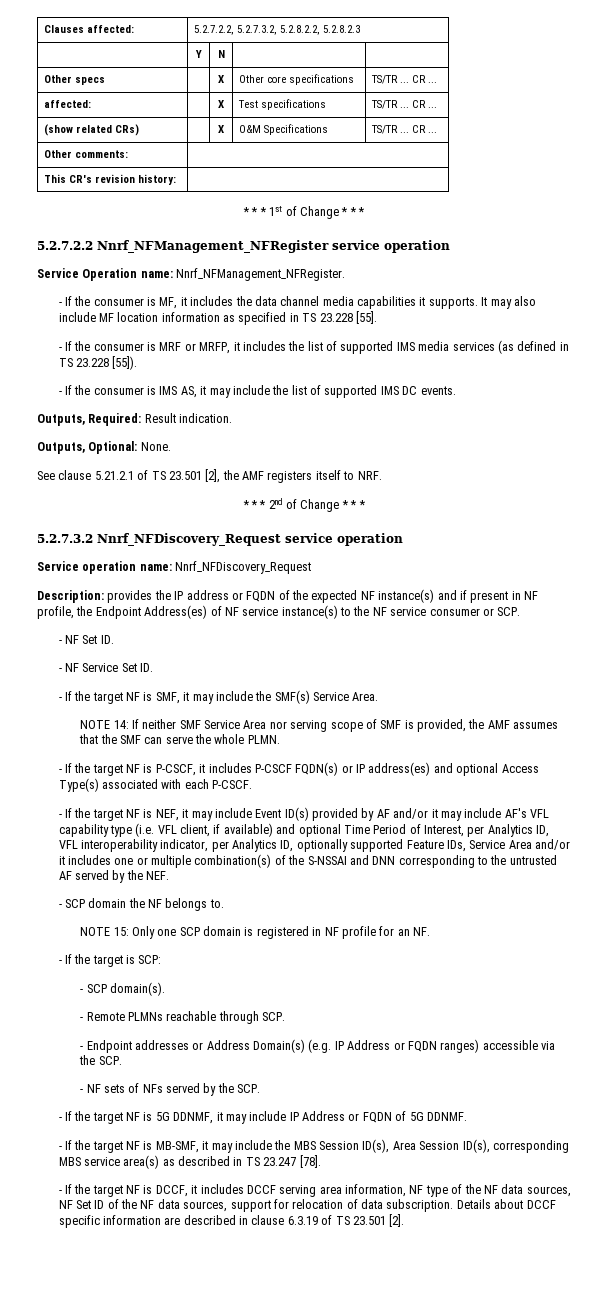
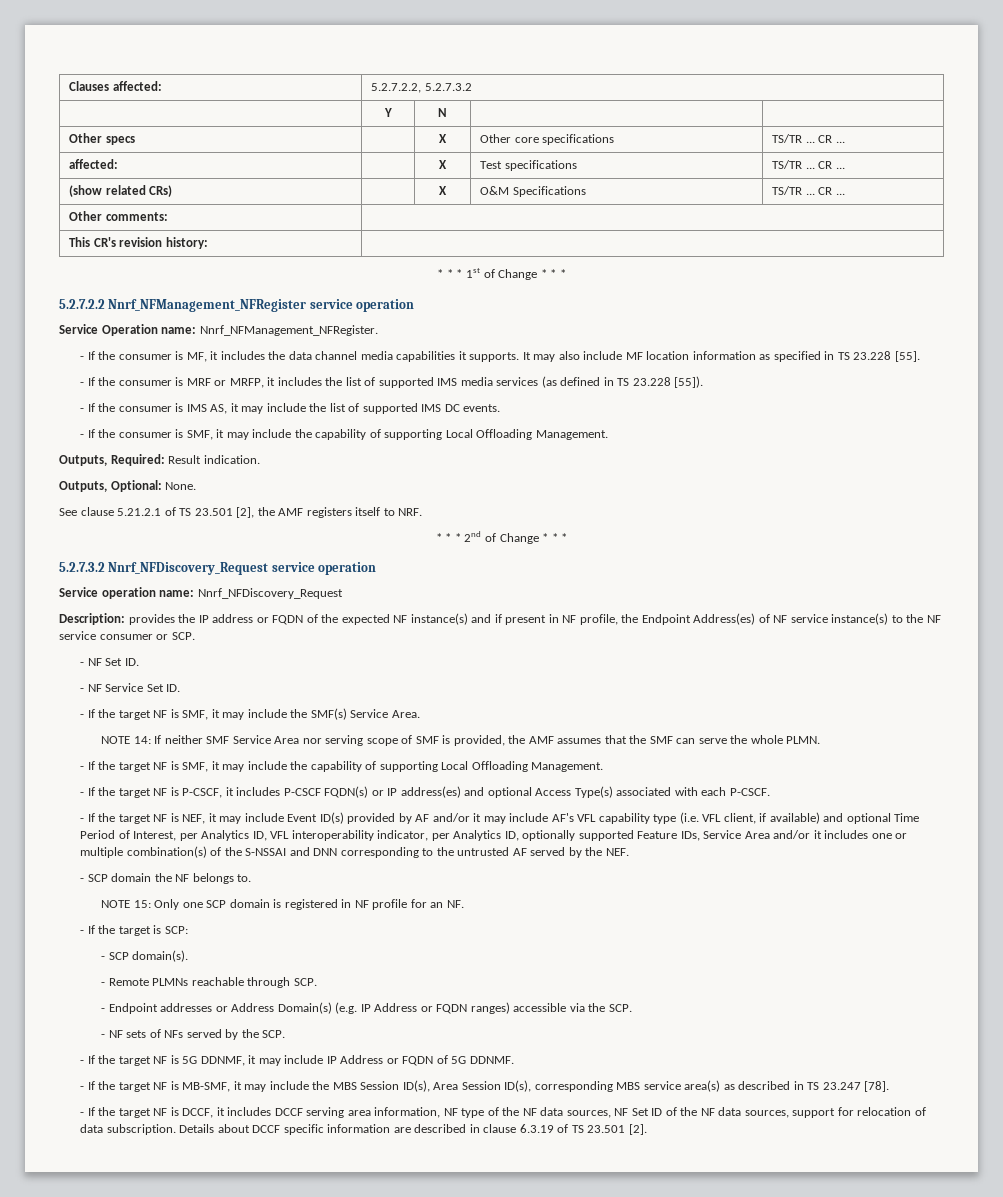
[237,25,361,35] 5.2.7.3.2, 5.2.8.2.2, 5.2.8.2.3 -> [424,83,472,91] 5.2.7.3.2
(456, 390) none -> [80,429,608,440] // - If the consumer is SMF, it may include the capability of supporting Local Offloading Management.
(280, 739) none -> [80,761,604,772] // - If the target NF is SMF, it may include the capability of supporting Local Offloading Management.

